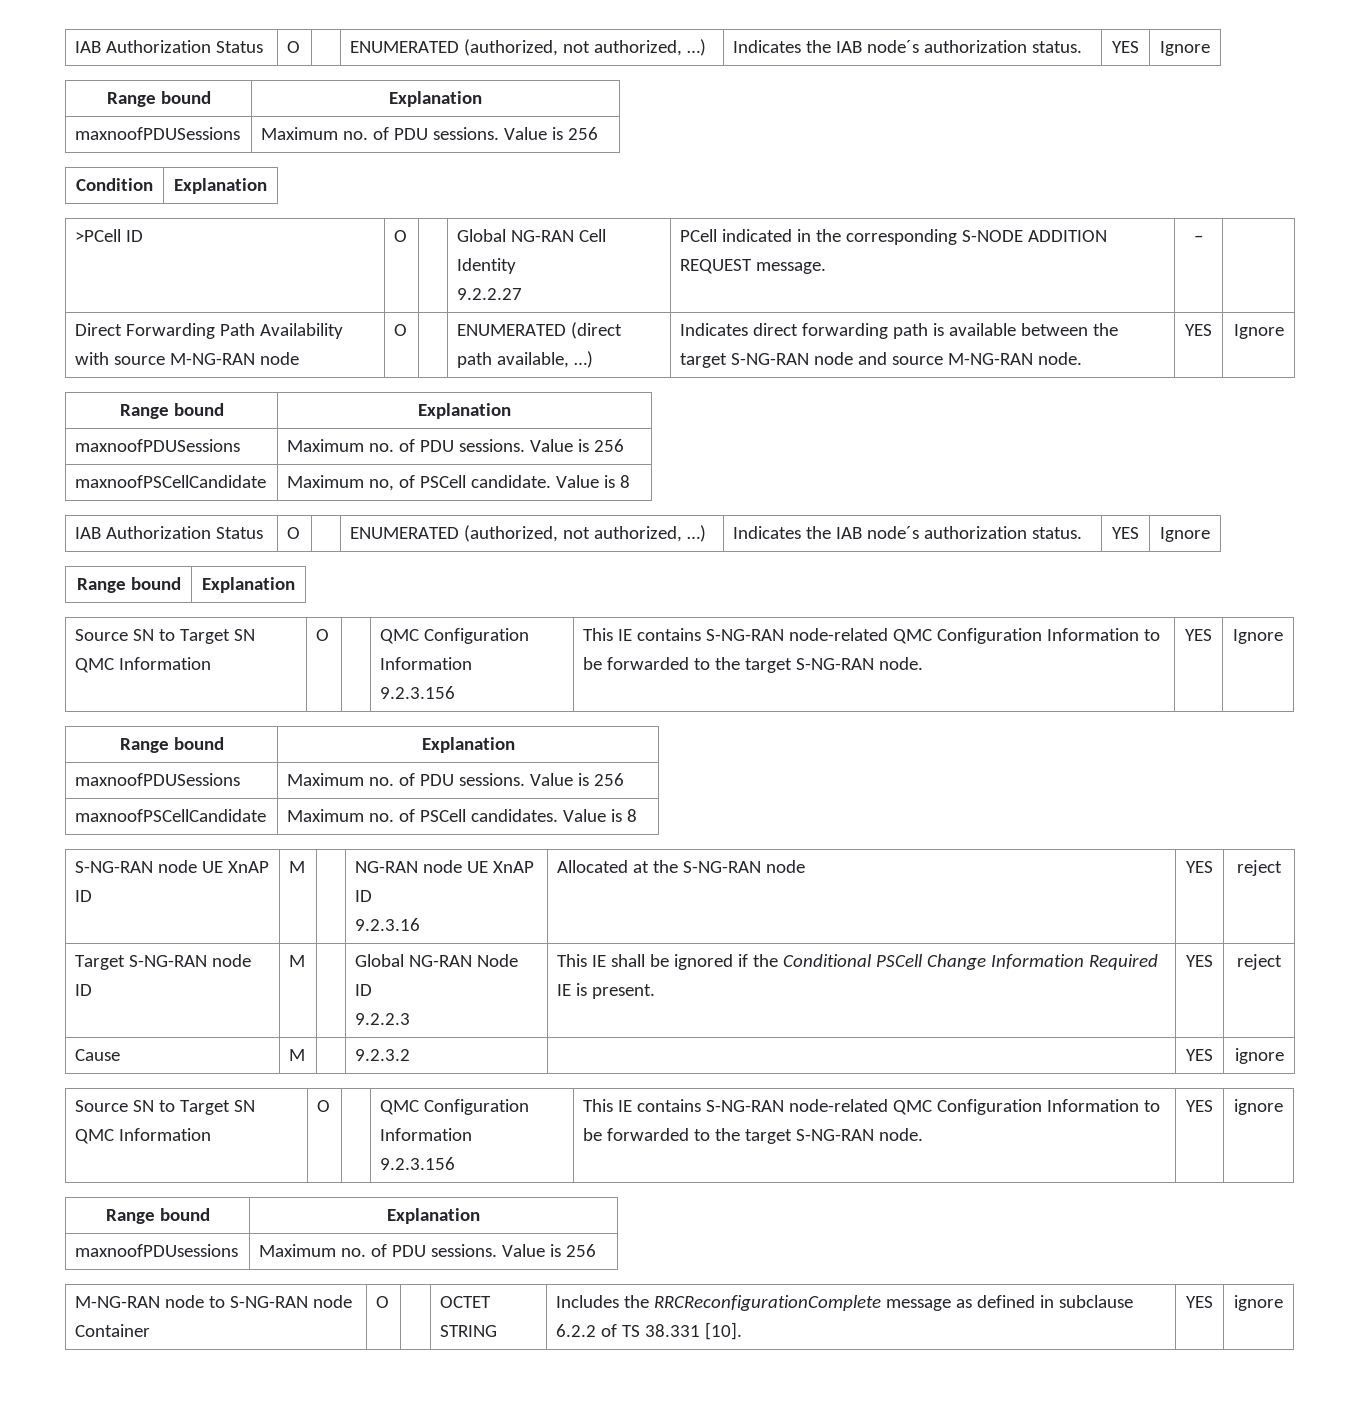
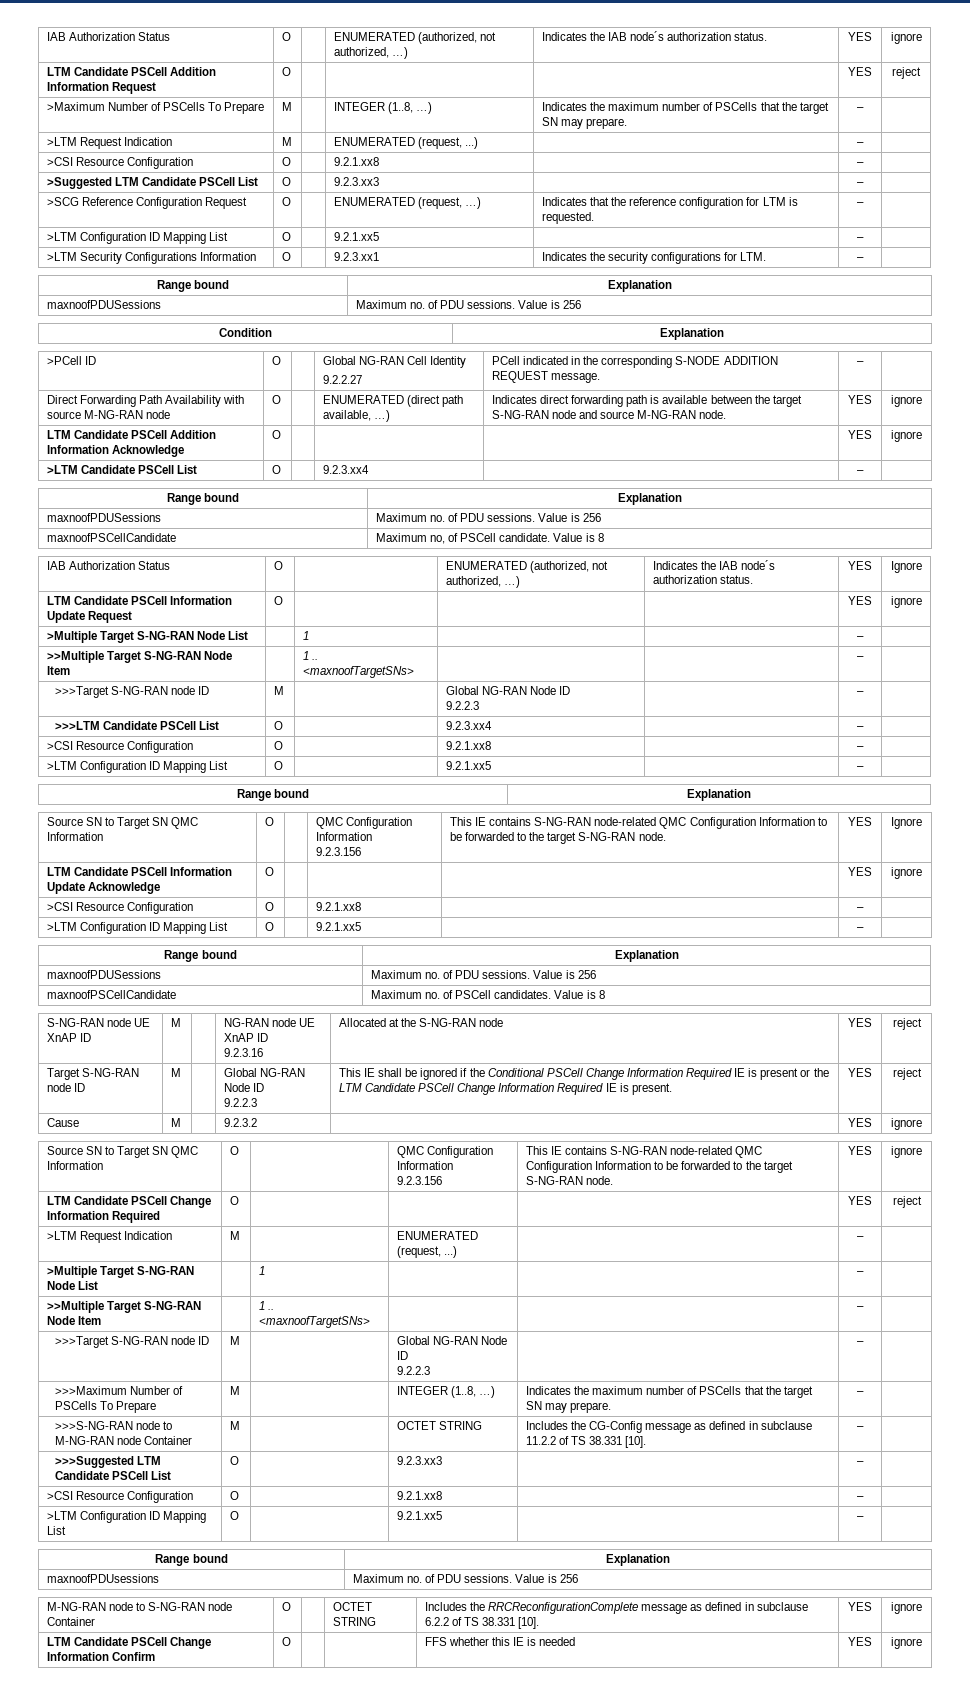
[1160,41,1210,56] Ignore -> [890,32,922,44] [46,67,217,76] [46,82,156,94] [281,67,291,76] [848,67,872,76] [892,67,921,79] [46,102,265,114] [281,102,292,111] [333,102,433,114] [541,102,829,114] [541,117,628,129] [857,107,864,111] [46,137,173,149] [281,137,292,146] [333,137,479,149] [857,142,864,146] [46,157,194,169] [281,157,291,166] [333,157,379,166] [857,162,864,166] [46,177,259,189] [281,177,291,186] [333,177,379,186] [857,182,864,186] [46,197,248,209] [281,197,291,206] [333,197,482,209] [541,197,798,209] [541,212,594,224] [857,202,864,206] [46,232,229,244] [281,232,291,241] [333,232,379,241] [857,237,864,241] [46,252,257,264] [281,252,291,261] [333,252,379,261] [541,252,767,264] [857,257,864,261] ignore // LTM Candidate PSCell Addition Information Request | O | | | | YES | reject // >Maximum Number of PSCells To Prepare | M | | INTEGER (1..8, …) | Indicates the maximum number of PSCells that the target SN may prepare. | – | // >LTM Request Indication | M | | ENUMERATED (request, ...) | | – | // >CSI Resource Configuration | O | | 9.2.1.xx8 | | – | // >Suggested LTM Candidate PSCell List | O | | 9.2.3.xx3 | | – | // >SCG Reference Configuration Request | O | | ENUMERATED (request, …) | Indicates that the reference configuration for LTM is requested. | – | // >LTM Configuration ID Mapping List | O | | 9.2.1.xx5 | | – | // >LTM Security Configurations Information | O | | 9.2.3.xx1 | Indicates the security configurations for LTM. | – |
[1233,324,1284,339] Ignore -> [891,395,922,407] [46,430,217,439] [46,445,184,457] [271,430,281,439] [848,430,872,439] [891,430,922,442] [46,465,198,474] [271,465,281,474] [322,465,369,474] [857,470,864,474] ignore // LTM Candidate PSCell Addition Information Acknowledge | O | | | | YES | ignore // >LTM Candidate PSCell List | O | | 9.2.3.xx4 | | – |
(1210, 534) none -> [46,596,233,605] [46,611,132,623] [273,596,283,605] [848,596,872,605] [890,596,922,608] [46,631,249,643] [302,631,309,640] [857,636,864,640] [46,651,233,663] [46,666,70,675] [302,651,318,660] [302,666,414,678] [857,656,864,660] [54,686,210,698] [273,686,284,695] [445,686,571,695] [445,701,479,710] [857,691,864,695] [54,721,220,730] [273,721,283,730] [445,721,492,730] [857,726,864,730] [46,741,194,753] [273,741,283,750] [445,741,491,750] [857,746,864,750] [46,761,229,773] [273,761,283,770] [445,761,491,770] [857,766,864,770] // LTM Candidate PSCell Information Update Request | O | | | | YES | ignore // >Multiple Target S-NG-RAN Node List | | 1 | | | – | // >>Multiple Target S-NG-RAN Node Item | | 1 .. <maxnoofTargetSNs> | | | – | // >>>Target S-NG-RAN node ID | M | | Global NG-RAN Node ID // 9.2.2.3 | | – | // >>>LTM Candidate PSCell List | O | | 9.2.3.xx4 | | – | // >CSI Resource Configuration | O | | 9.2.1.xx8 | | – | // >LTM Configuration ID Mapping List | O | | 9.2.1.xx5 | | – |
(1283, 636) none -> [46,867,233,876] [46,882,160,894] [264,867,274,876] [848,867,872,876] [891,867,922,879] [46,902,194,914] [264,902,274,911] [315,902,361,911] [857,907,864,911] [46,922,229,934] [264,922,274,931] [315,922,361,931] [857,927,864,931] // LTM Candidate PSCell Information Update Acknowledge | O | | | | YES | ignore // >CSI Resource Configuration | O | | 9.2.1.xx8 | | – | // >LTM Configuration ID Mapping List | O | | 9.2.1.xx5 | | – |
(588, 989) none -> [760,1068,829,1080] [338,1083,629,1095] present or the LTM Candidate PSCell Change Information Required IE is
(1283, 1107) none -> [46,1196,212,1208] [46,1211,160,1223] [229,1196,239,1205] [848,1196,872,1205] [892,1196,922,1208] [46,1231,173,1243] [229,1231,240,1240] [396,1231,478,1240] [396,1246,457,1258] [857,1236,864,1240] [46,1266,195,1278] [46,1281,98,1290] [258,1266,265,1275] [857,1271,864,1275] [46,1301,202,1313] [46,1316,101,1325] [258,1301,274,1310] [258,1316,370,1328] [857,1306,864,1310] [54,1336,210,1348] [229,1336,240,1345] [396,1336,508,1345] [396,1351,408,1360] [396,1366,430,1375] [857,1341,864,1345] [54,1386,184,1395] [54,1401,157,1413] [229,1386,240,1395] [396,1386,496,1398] [525,1386,813,1398] [525,1401,612,1413] [857,1391,864,1395] [54,1421,173,1430] [54,1436,193,1445] [229,1421,240,1430] [396,1421,482,1430] [525,1421,812,1433] [525,1436,647,1448] [857,1426,864,1430] [54,1456,162,1468] [54,1471,172,1480] [229,1456,239,1465] [396,1456,442,1465] [857,1461,864,1465] [46,1491,194,1503] [229,1491,239,1500] [396,1491,442,1500] [857,1496,864,1500] [46,1511,207,1523] [46,1526,66,1535] [229,1511,239,1520] [396,1511,442,1520] [857,1516,864,1520] // LTM Candidate PSCell Change Information Required | O | | | | YES | reject // >LTM Request Indication | M | | ENUMERATED (request, ...) | | – | // >Multiple Target S-NG-RAN Node List | | 1 | | | – | // >>Multiple Target S-NG-RAN Node Item | | 1 .. <maxnoofTargetSNs> | | | – | // >>>Target S-NG-RAN node ID | M | | Global NG-RAN Node ID // 9.2.2.3 | | – | // >>>Maximum Number of PSCells To Prepare | M | | INTEGER (1..8, …) | Indicates the maximum number of PSCells that the target SN may prepare. | – | // >>>S-NG-RAN node to M-NG-RAN node Container | M | | OCTET STRING | Includes the CG-Config message as defined in subclause 11.2.2 of TS 38.331 [10]. | – | // >>>Suggested LTM Candidate PSCell List | O | | 9.2.3.xx3 | | – | // >CSI Resource Configuration | O | | 9.2.1.xx8 | | – | // >LTM Configuration ID Mapping List | O | | 9.2.1.xx5 | | – |
(1283, 1303) none -> [46,1637,212,1649] [46,1652,155,1661] [281,1637,291,1646] [424,1637,576,1646] [848,1637,872,1646] [891,1637,922,1649] // LTM Candidate PSCell Change Information Confirm | O | | | FFS whether this IE is needed | YES | ignore

